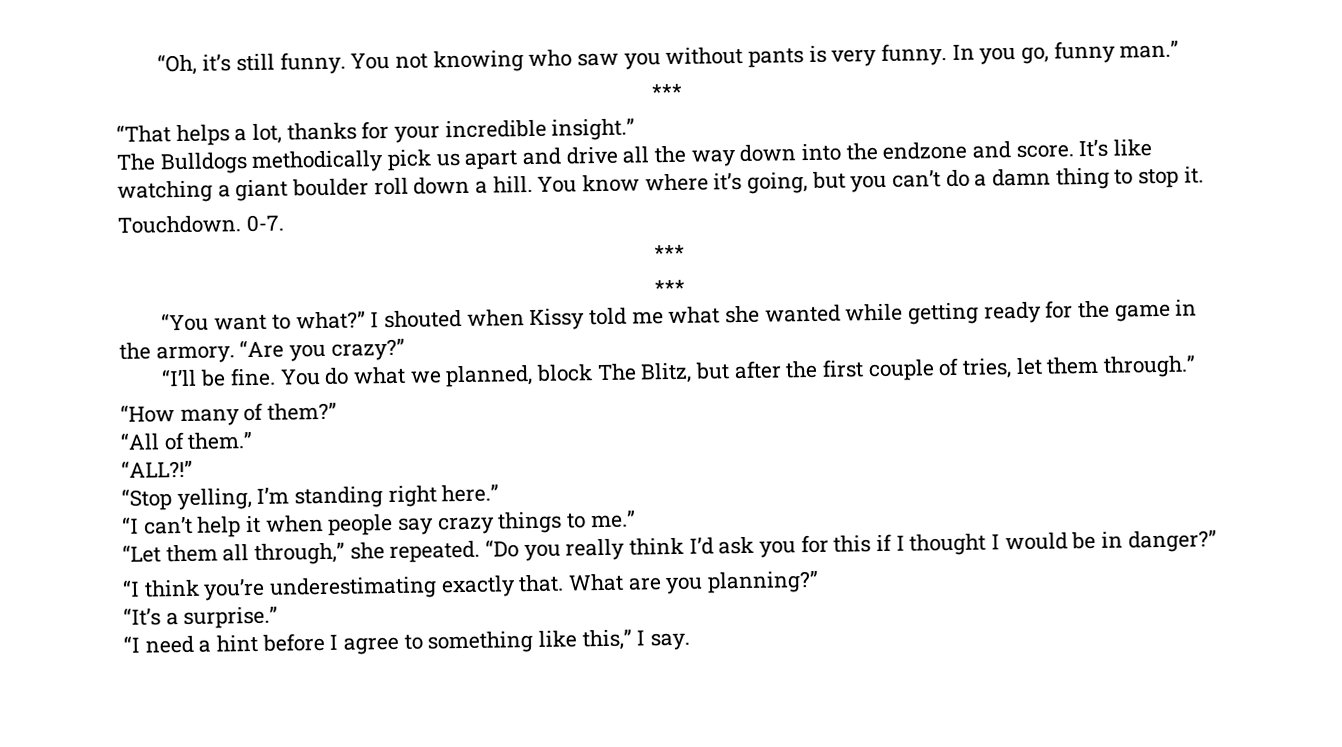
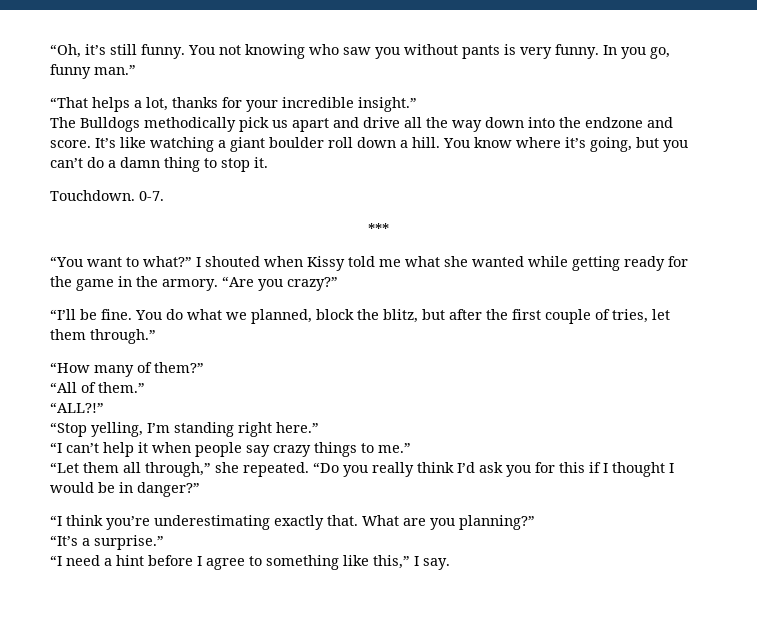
[651,83,683,100] // *** -> (136, 70) none
[654,279,685,296] // *** -> (389, 228) none
[596,362,693,384] The Blitz, -> [357,309,418,323] the blitz,

